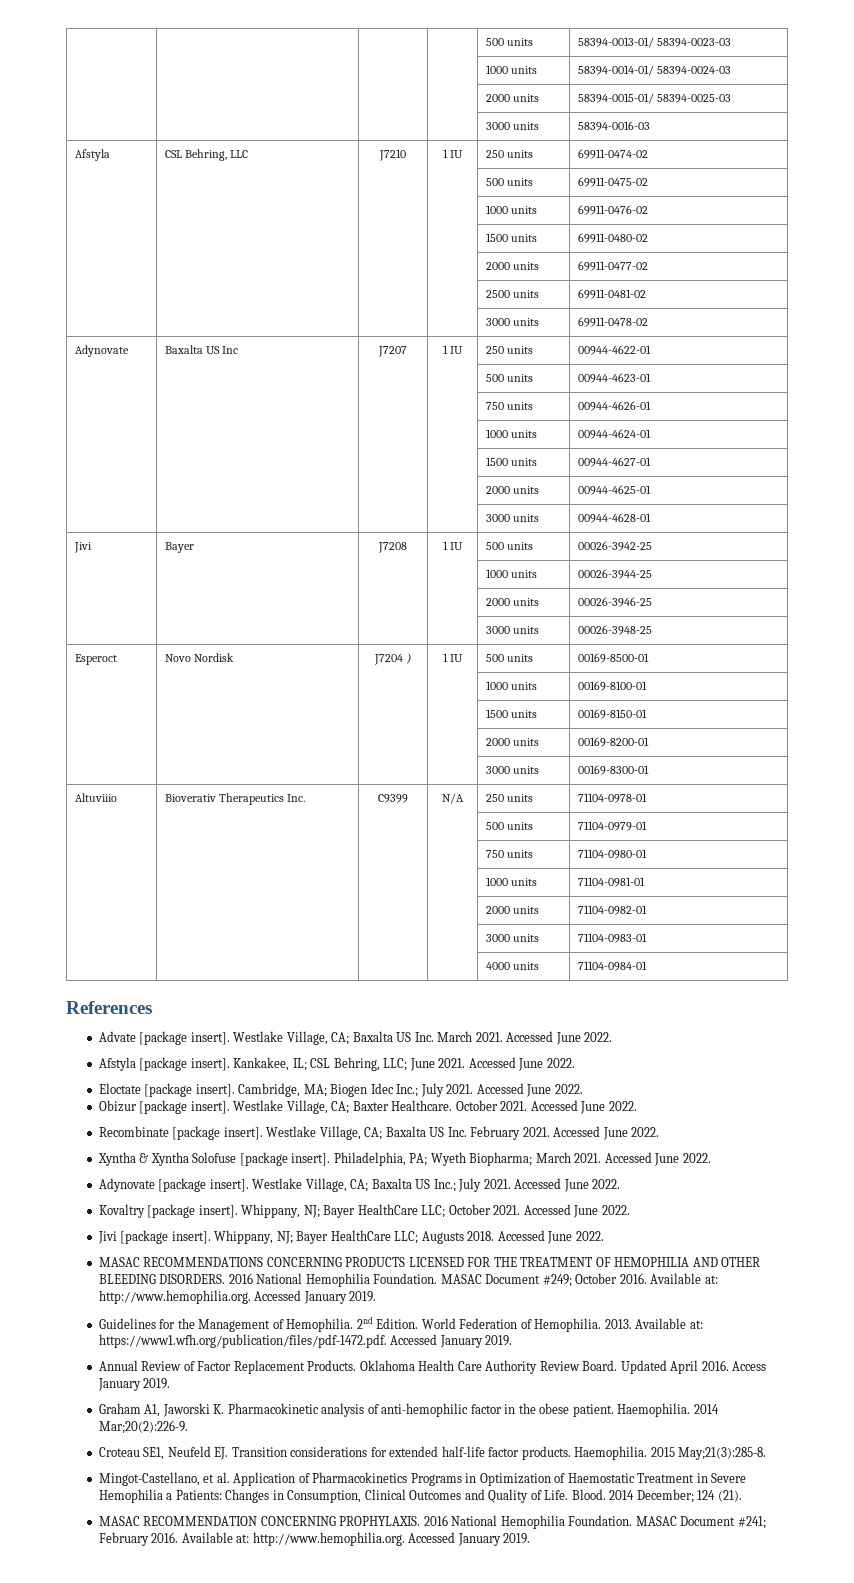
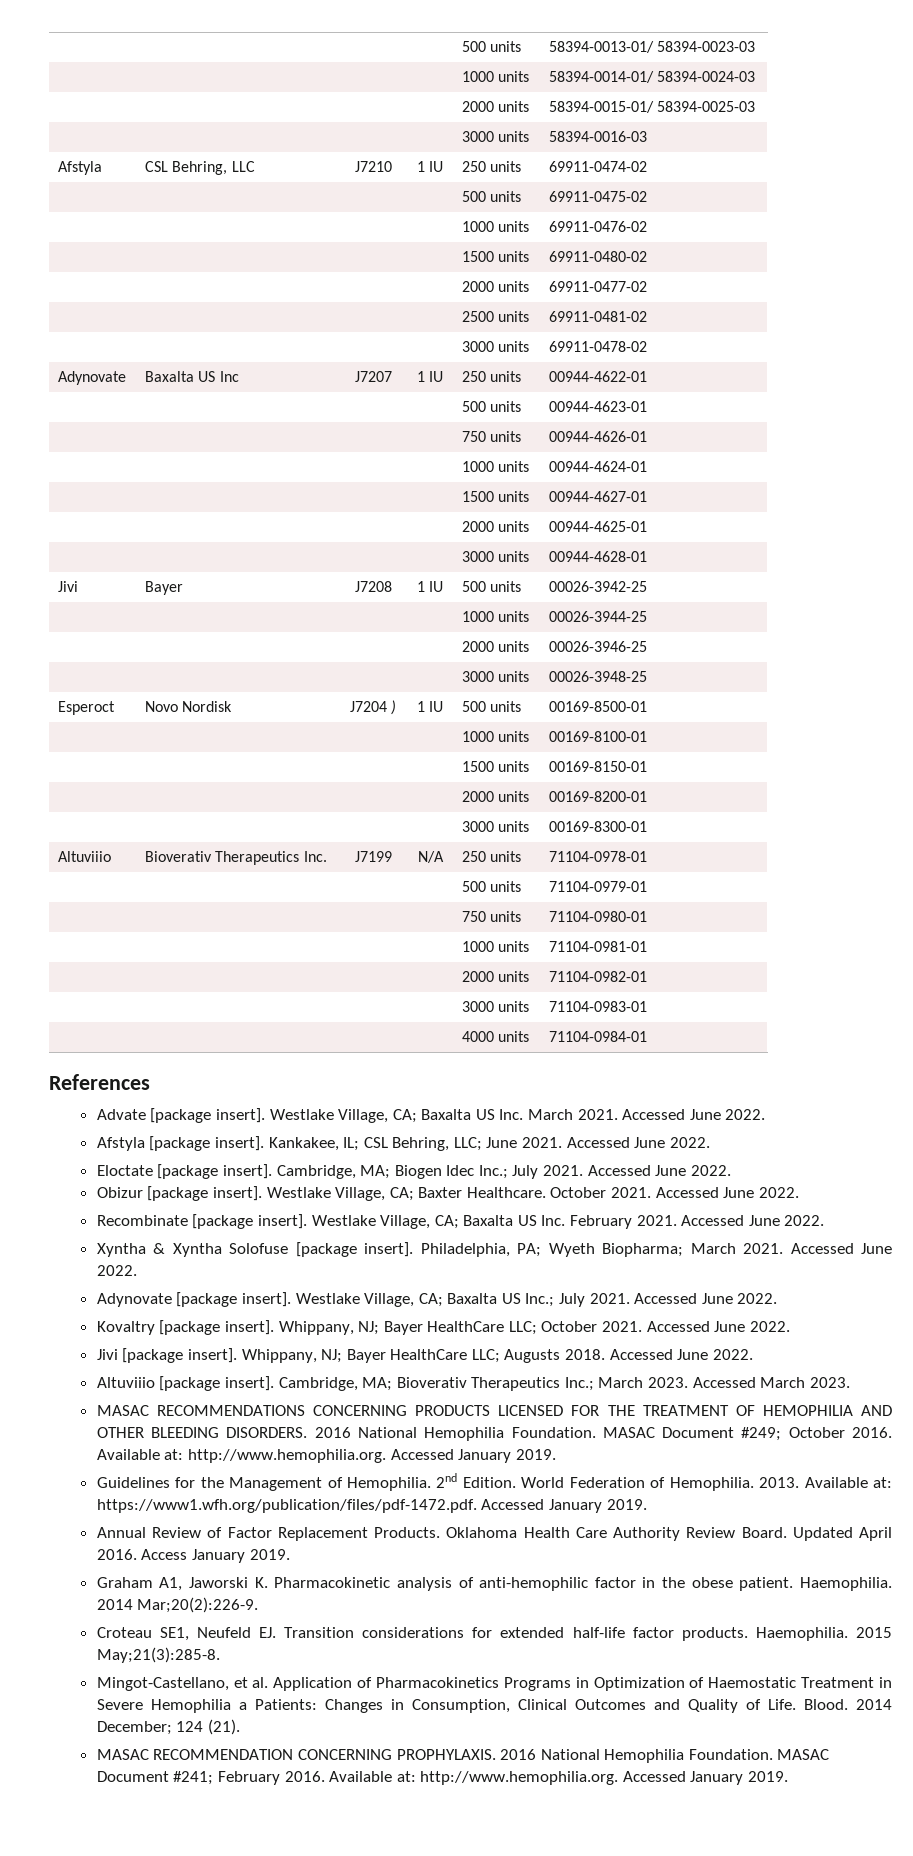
[378,794,408,803] C9399 -> [354,851,392,862] J7199
(604, 1236) none -> [96,1376,850,1391] // Altuviiio [package insert]. Cambridge, MA; Bioverativ Therapeutics Inc.; March 2023. Accessed March 2023.

